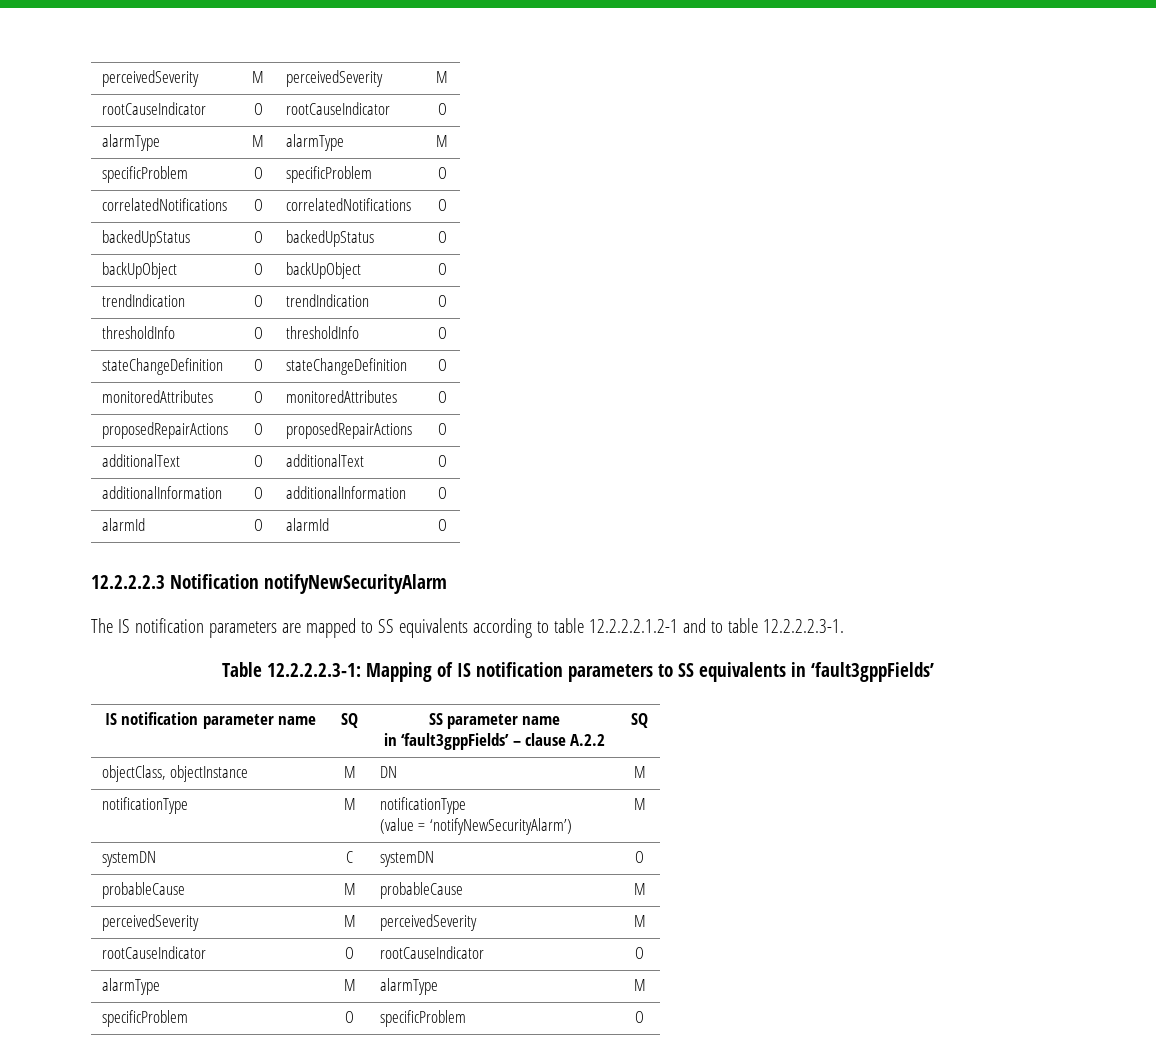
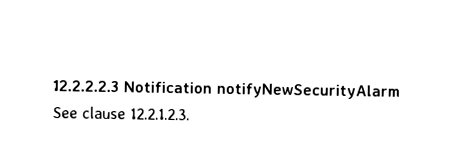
[102,70,200,87] [252,71,264,83] [286,70,384,87] [436,71,448,83] [102,102,207,115] [253,103,263,115] [286,102,391,115] [437,103,447,115] [102,134,161,151] [252,135,264,147] [286,134,345,151] [436,135,448,147] [102,166,189,183] [253,167,263,179] [286,166,373,183] [437,167,447,179] [102,198,228,211] [253,199,263,211] [286,198,412,211] [437,199,447,211] [102,230,191,247] [253,231,263,243] [286,230,375,247] [437,231,447,243] [102,262,178,279] [253,263,263,275] [286,262,362,279] [437,263,447,275] [102,294,186,307] [253,295,263,307] [286,294,370,307] [437,295,447,307] [102,326,176,339] [253,327,263,339] [286,326,360,339] [437,327,447,339] [102,358,224,375] [253,359,263,371] [286,358,408,375] [437,359,447,371] [102,390,214,403] [253,391,263,403] [286,390,398,403] [437,391,447,403] [102,422,229,439] [253,423,263,435] [286,422,413,439] [437,423,447,435] [102,454,181,467] [253,455,263,467] [286,454,365,467] [437,455,447,467] [102,486,223,499] [253,487,263,499] [286,486,407,499] [437,487,447,499] [102,518,146,531] [253,519,263,531] [286,518,330,531] [437,519,447,531] [91,574,447,594] [91,618,844,638] [222,662,934,682] [104,712,317,729] [341,713,358,728] [428,713,561,729] [383,733,606,750] [631,713,648,728] [102,765,249,782] [343,766,356,778] [380,766,398,778] [633,766,646,778] [102,797,189,814] [343,798,356,810] [380,797,467,814] [380,818,572,835] [633,798,646,810] [102,851,157,867] [346,851,353,863] [380,851,435,867] [635,851,644,863] [102,882,186,899] [343,883,356,895] [380,882,464,899] [633,883,646,895] [102,914,200,931] [343,915,356,927] [380,914,478,931] [633,915,646,927] [102,946,207,959] [345,947,354,959] [380,946,485,959] [635,947,644,959] [102,978,161,995] [343,979,356,991] [380,978,439,995] [633,979,646,991] [102,1010,189,1027] [345,1011,354,1023] [380,1010,467,1027] [635,1011,644,1023] perceivedSeverity | M | perceivedSeverity | M // rootCauseIndicator | O | rootCauseIndicator | O // alarmType | M | alarmType | M // specificProblem | O | specificProblem | O // correlatedNotifications | O | correlatedNotifications | O // backedUpStatus | O | backedUpStatus | O // backUpObject | O | backUpObject | O // trendIndication | O | trendIndication | O // thresholdInfo | O | thresholdInfo | O // stateChangeDefinition | O | stateChangeDefinition | O // monitoredAttributes | O | monitoredAttributes | O // proposedRepairActions | O | proposedRepairActions | O // additionalText | O | additionalText | O // additionalInformation | O | additionalInformation | O // alarmId | O | alarmId | O // 12.2.2.2.3 Notification notifyNewSecurityAlarm // The IS notification parameters are mapped to SS equivalents according to table 12.2.2.2.1.2-1 and to table 12.2.2.2.3-1. // Table 12.2.2.2.3-1: Mapping of IS notification parameters to SS equivalents in ‘fault3gppFields’ // IS notification parameter name | SQ | SS parameter name // in ‘fault3gppFields’ – clause A.2.2 | SQ // objectClass, objectInstance | M | DN | M // notificationType | M | notificationType // (value = ‘notifyNewSecurityAlarm’) | M // systemDN | C | systemDN | O // probableCause | M | probableCause | M // perceivedSeverity | M | perceivedSeverity | M // rootCauseIndicator | O | rootCauseIndicator | O // alarmType | M | alarmType | M // specificProblem | O | specificProblem | O -> [52,80,400,100] [52,106,190,121] 12.2.2.2.3 Notification notifyNewSecurityAlarm // See clause 12.2.1.2.3.

